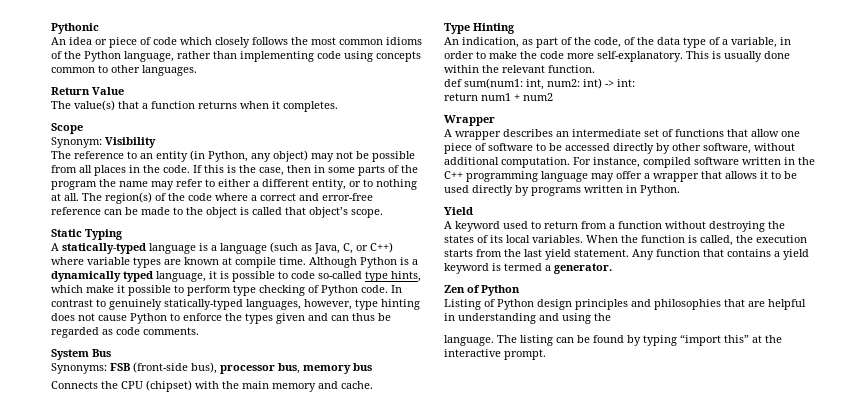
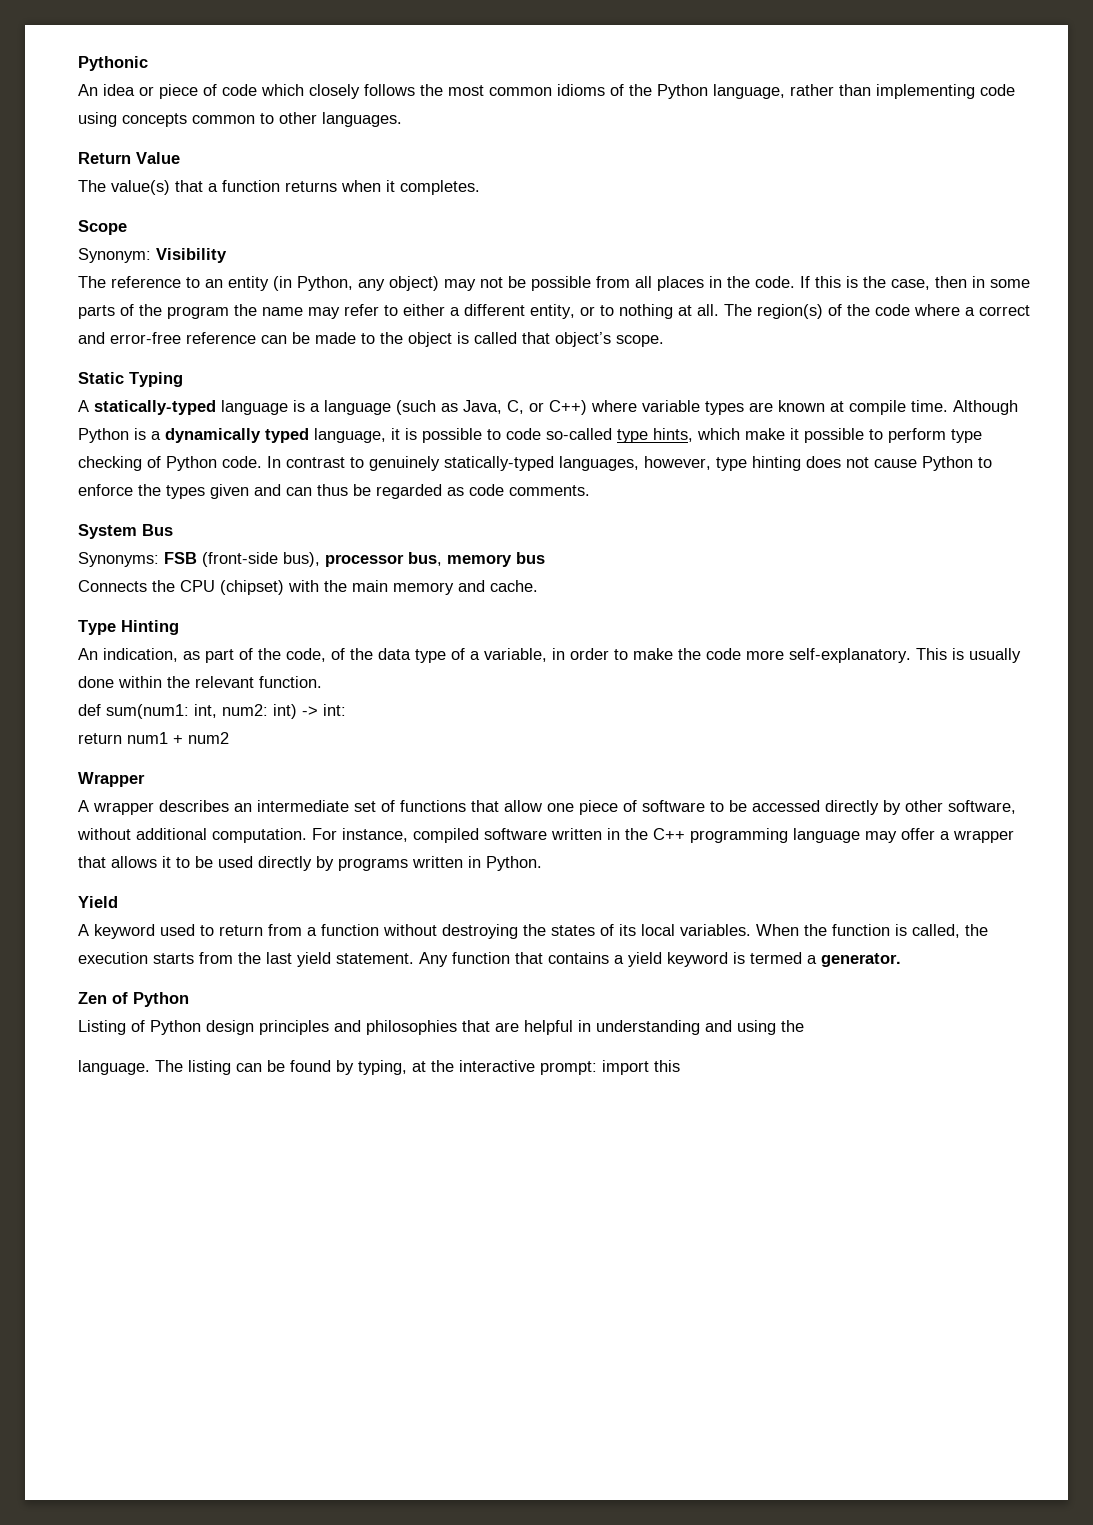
[643,334,782,346] [444,349,546,360] typing “import this” at the interactive prompt. -> [358,1060,680,1075] typing, at the interactive prompt: import this

